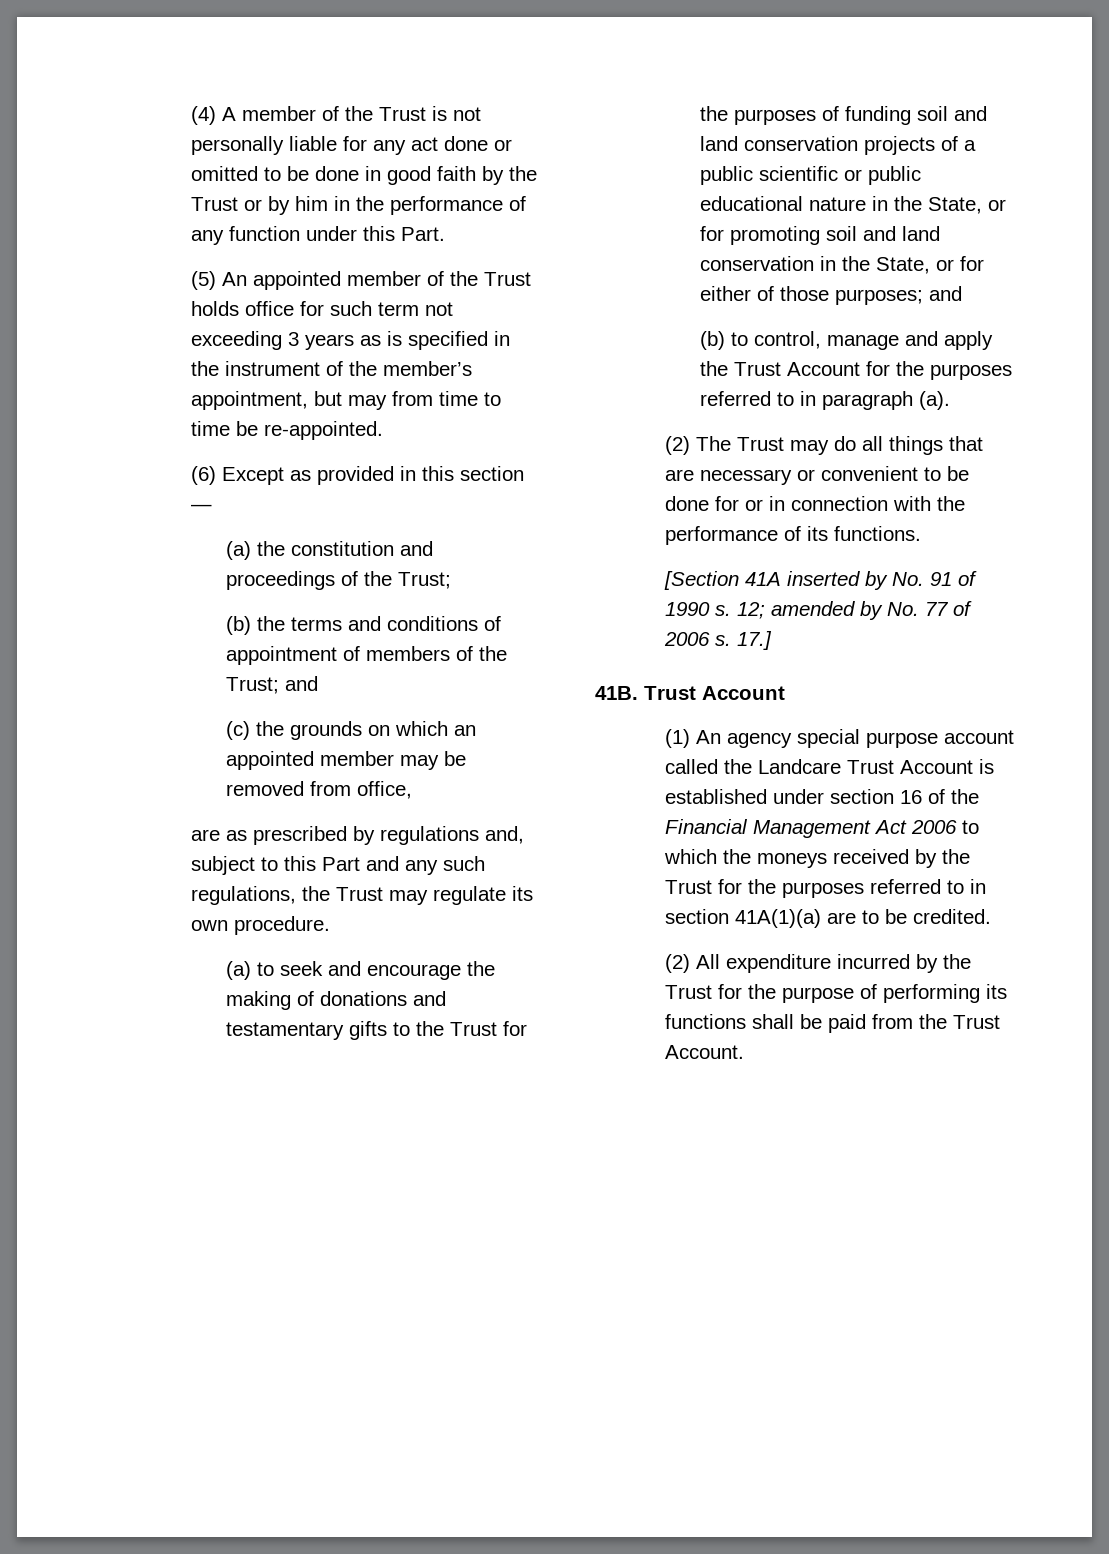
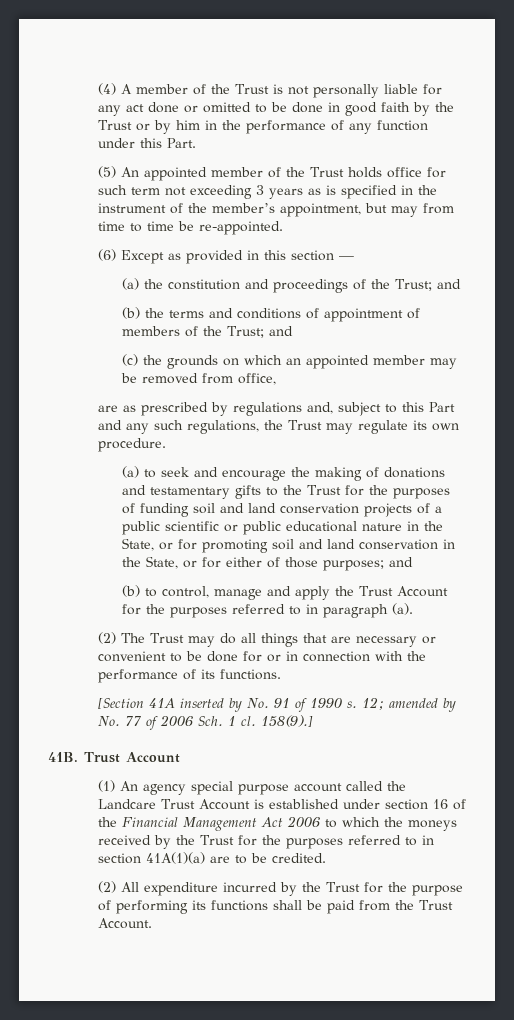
(451, 580) none -> [437,279,462,289] and
[714,631,772,650] s. 17.] -> [197,715,313,727] Sch. 1 cl. 158(9).]

